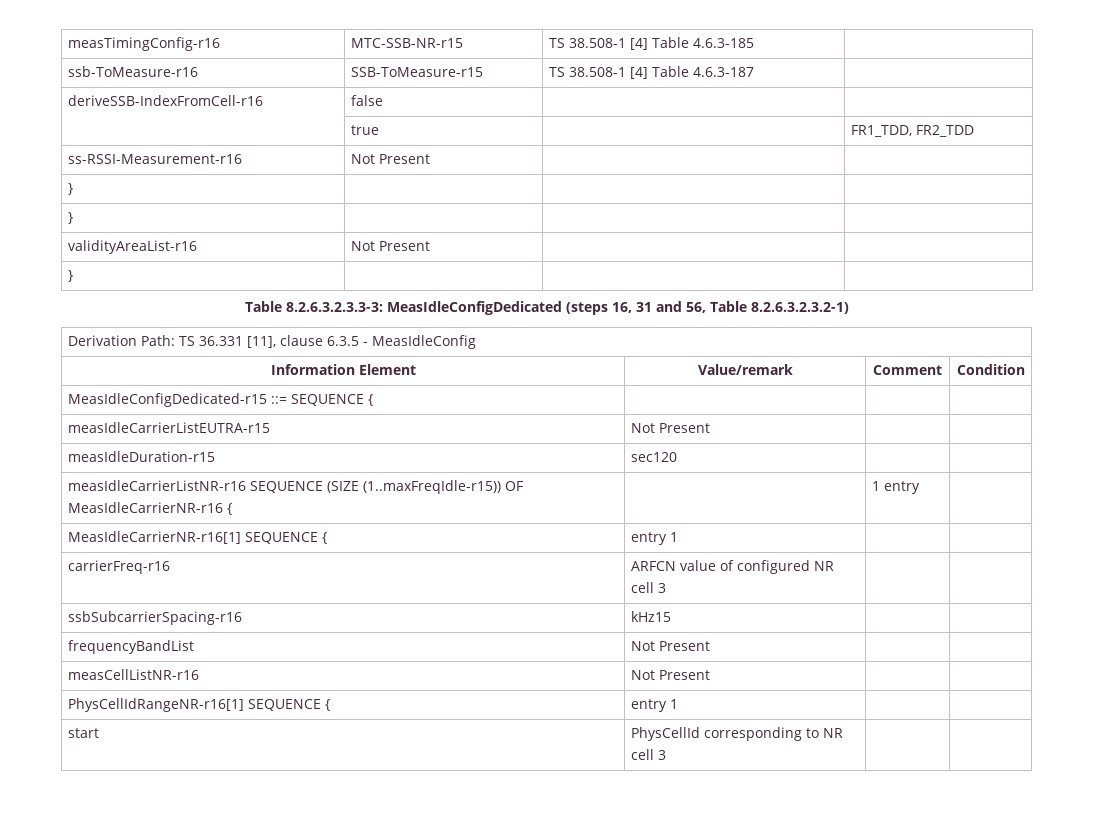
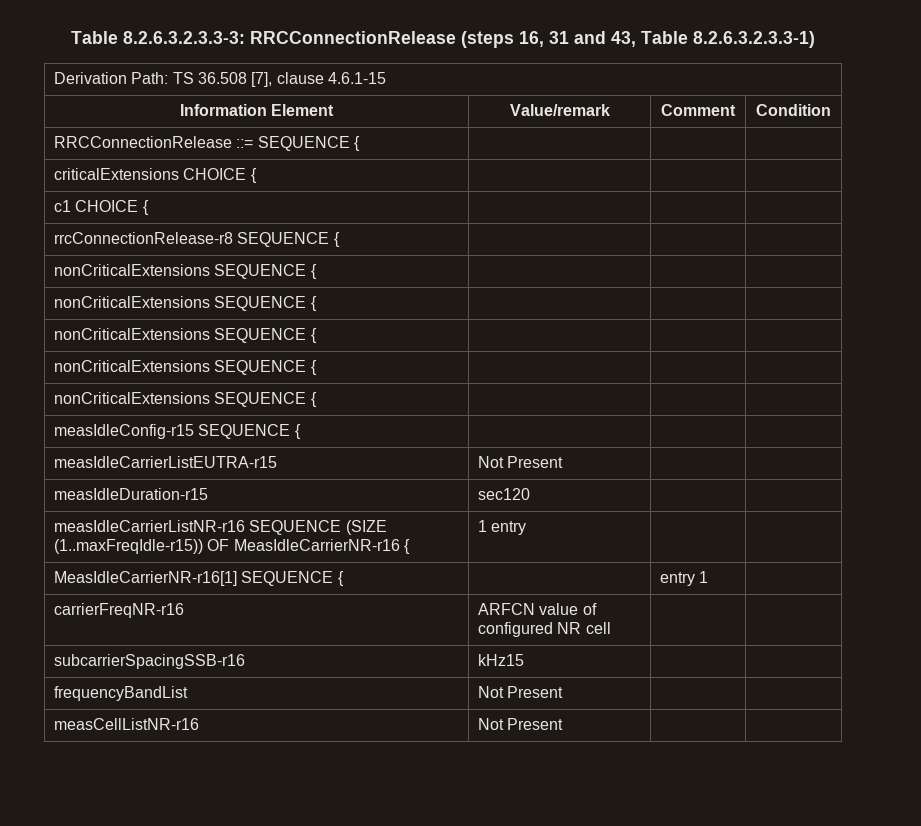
[67,37,220,51] [350,38,463,48] [548,37,754,50] [67,66,198,77] [350,67,483,77] [548,66,754,79] [67,95,263,106] [350,95,383,106] [350,125,379,135] [850,125,974,137] [67,154,242,164] [350,154,430,164] [67,183,73,195] [67,212,73,224] [67,240,197,254] [350,241,430,251] [67,270,73,282] measTimingConfig-r16 | MTC-SSB-NR-r15 | TS 38.508-1 [4] Table 4.6.3-185 | // ssb-ToMeasure-r16 | SSB-ToMeasure-r15 | TS 38.508-1 [4] Table 4.6.3-187 | // deriveSSB-IndexFromCell-r16 | false | | // | true | | FR1_TDD, FR2_TDD // ss-RSSI-Measurement-r16 | Not Present | | // } | | | // } | | | // validityAreaList-r16 | Not Present | | // } | | | // -> (71, 37) none
[387,301,562,315] MeasIdleConfigDedicated -> [250,31,456,44] RRCConnectionRelease
[686,301,849,314] 56, Table 8.2.6.3.2.3.2-1) -> [611,31,815,48] 43, Table 8.2.6.3.2.3.3-1)
[198,335,476,349] 36.331 [11], clause 6.3.5 - MeasIdleConfig -> [197,72,386,87] 36.508 [7], clause 4.6.1-15
[67,393,267,407] MeasIdleConfigDedicated-r15 -> [53,136,232,148] RRCConnectionRelease
(373, 400) none -> [53,168,257,183] [53,200,149,215] [53,232,340,247] [53,264,317,279] [53,296,317,311] [53,328,317,343] [53,360,317,375] [53,392,317,407] [53,424,301,439] // criticalExtensions CHOICE { | | | // c1 CHOICE { | | | // rrcConnectionRelease-r8 SEQUENCE { | | | // nonCriticalExtensions SEQUENCE { | | | // nonCriticalExtensions SEQUENCE { | | | // nonCriticalExtensions SEQUENCE { | | | // nonCriticalExtensions SEQUENCE { | | | // nonCriticalExtensions SEQUENCE { | | | // measIdleConfig-r15 SEQUENCE { | | |
[871,481,920,494] | 1 entry | -> [477,520,527,535] 1 entry | |
[630,532,678,545] [67,560,170,574] entry 1 | | // carrierFreq-r16 -> [659,571,709,586] [53,603,184,618] | entry 1 | // carrierFreqNR-r16
[657,583,666,593] [67,611,242,625] 3 | | // ssbSubcarrierSpacing-r16 -> [53,654,245,669] | | // subcarrierSpacingSSB-r16
[67,698,330,712] [630,699,678,712] [67,728,99,738] [630,727,843,741] [630,749,666,760] // PhysCellIdRangeNR-r16[1] SEQUENCE { | entry 1 | | // start | PhysCellId corresponding to NR cell 3 | | -> (564, 724) none

